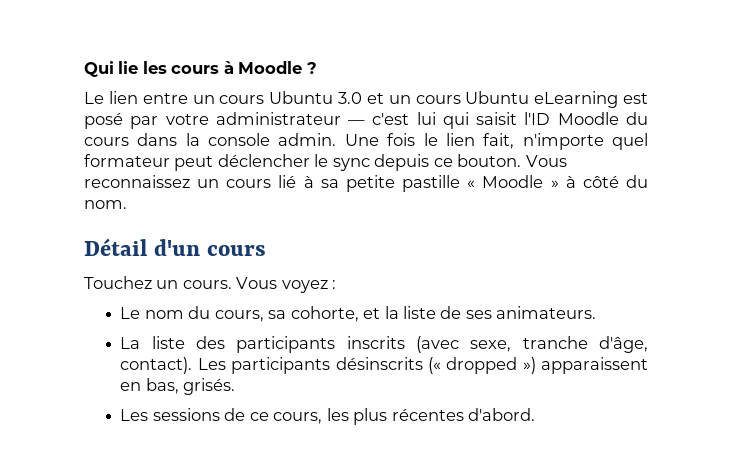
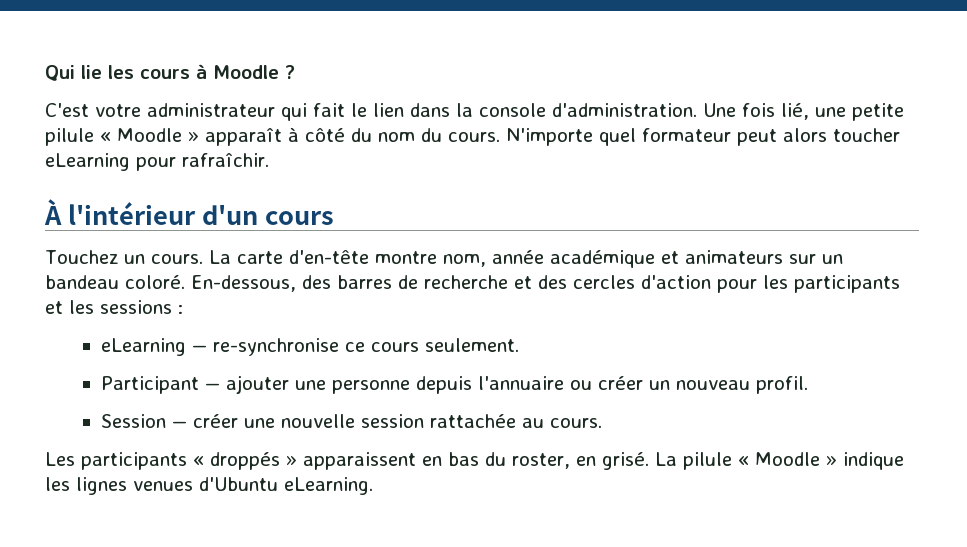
[84,91,648,108] [84,112,648,129] [84,137,129,146] Le lien entre un cours Ubuntu 3.0 et un cours Ubuntu eLearning est posé par votre administrateur — c'est lui qui saisit l'ID Moodle du cours -> [45,103,404,121] C'est votre administrateur qui fait le lien
[278,133,337,146] admin. -> [552,103,697,117] d'administration.
[423,133,649,150] [84,154,567,171] [84,175,648,192] [84,200,127,209] [84,238,147,256] le lien fait, n'importe quel formateur peut déclencher le sync depuis ce bouton. Vous reconnaissez un cours lié à sa petite pastille « Moodle » à côté du nom. // Détail -> [781,103,904,121] [45,128,900,146] [45,153,269,171] [44,199,196,225] lié, une petite pilule « Moodle » apparaît à côté du nom du cours. N'importe quel formateur peut alors toucher eLearning pour rafraîchir. // À l'intérieur
[236,277,337,293] [120,306,597,322] [120,336,648,353] [120,357,648,374] [120,378,236,395] [120,408,536,425] Vous voyez : // Le nom du cours, sa cohorte, et la liste de ses animateurs. // La liste des participants inscrits (avec sexe, tranche d'âge, contact). Les participants désinscrits (« dropped ») apparaissent en bas, grisés. // Les sessions de ce cours, les plus récentes d'abord. -> [208,250,843,268] [45,275,900,293] [45,300,183,314] [101,338,520,356] [101,375,809,394] [101,414,603,428] [45,452,904,470] [45,477,373,495] La carte d'en-tête montre nom, année académique et animateurs sur un bandeau coloré. En-dessous, des barres de recherche et des cercles d'action pour les participants et les sessions : // eLearning — re-synchronise ce cours seulement. // Participant — ajouter une personne depuis l'annuaire ou créer un nouveau profil. // Session — créer une nouvelle session rattachée au cours. // Les participants « droppés » apparaissent en bas du roster, en grisé. La pilule « Moodle » indique les lignes venues d'Ubuntu eLearning.

